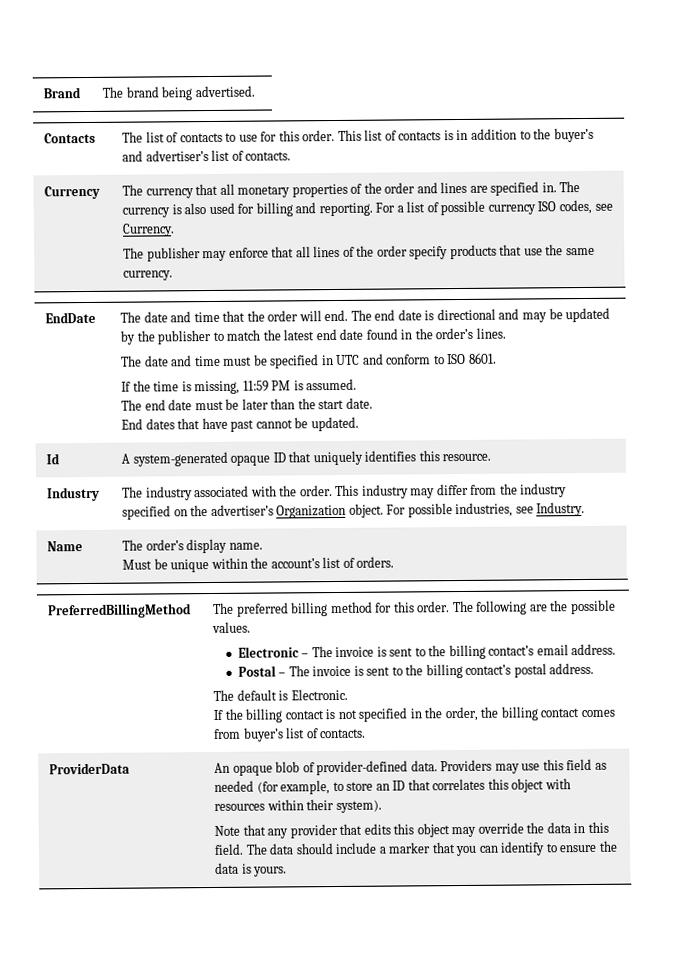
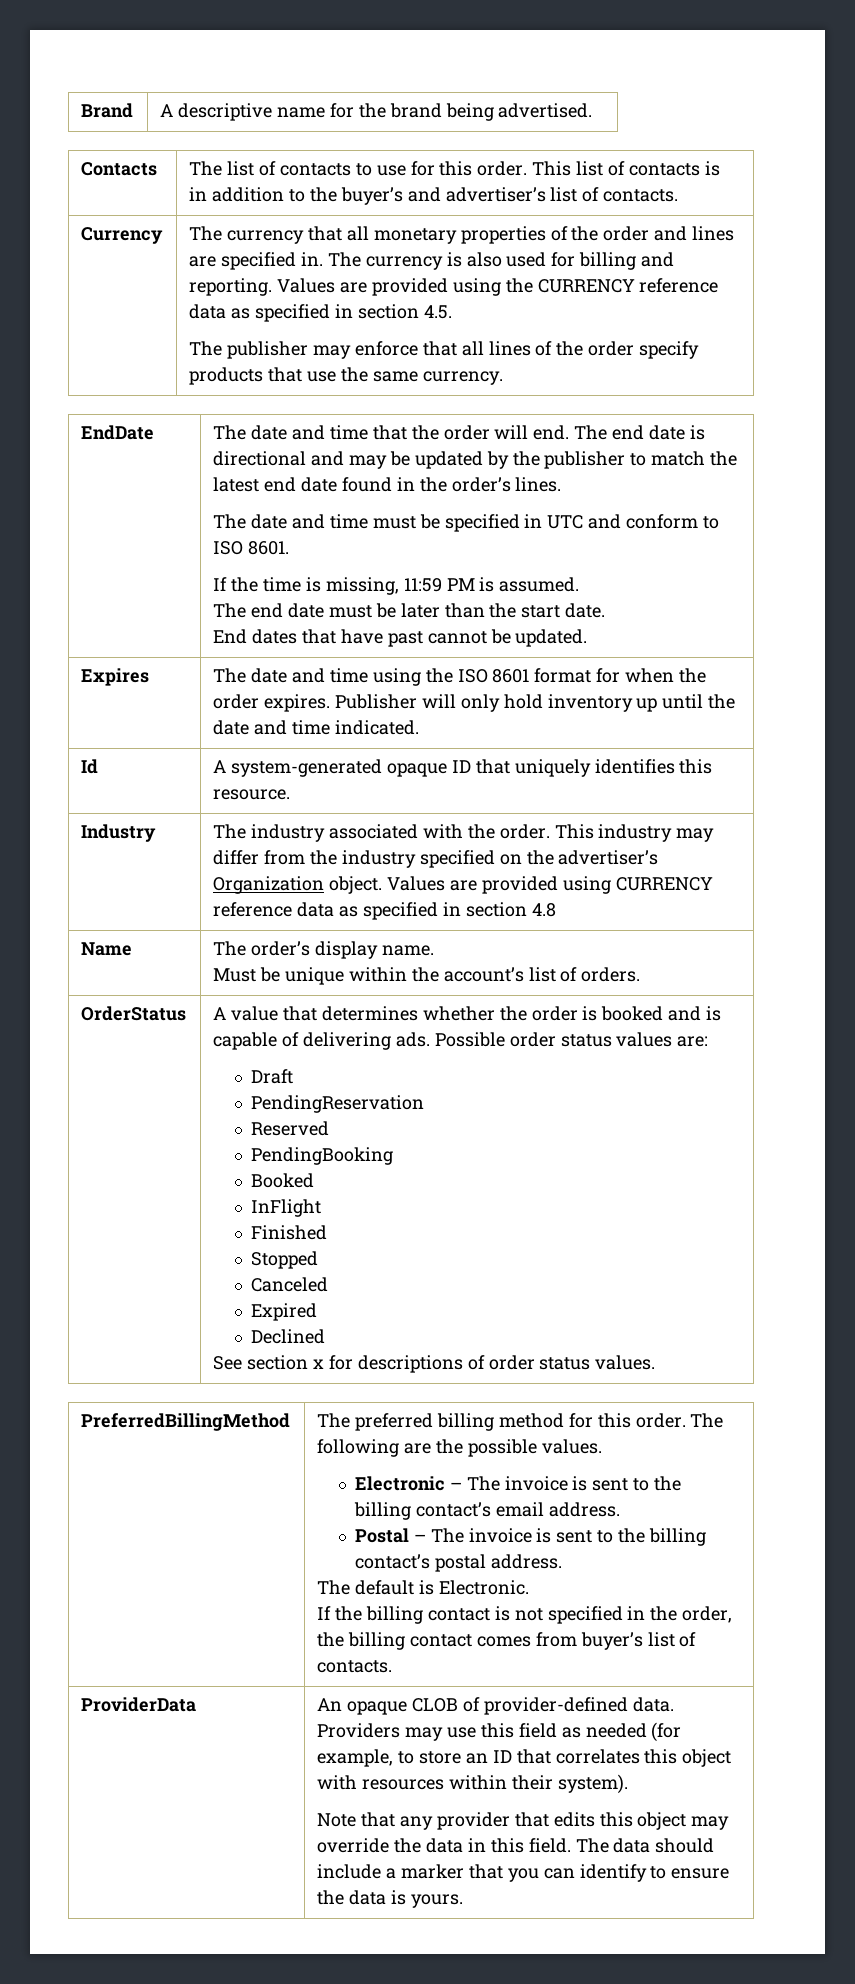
[102,86,124,98] The -> [160,103,386,121] A descriptive name for the
[375,199,613,216] [122,223,176,237] For a list of possible currency ISO codes, see Currency. -> [277,278,719,296] [189,304,452,322] Values are provided using the CURRENCY reference data as specified in section 4.5.
(359, 424) none -> [81,668,150,686] [213,668,706,686] [213,694,736,712] [213,720,420,735] // Expires | The date and time using the ISO 8601 format for when the order expires. Publisher will only hold inventory up until the date and time indicated.
[386,502,586,518] For possible industries, see Industry. -> [387,876,713,894] [213,902,556,920] Values are provided using CURRENCY reference data as specified in section 4.8
(395, 562) none -> [81,1006,187,1021] [213,1006,722,1021] [213,1032,709,1050] [250,1069,293,1084] [250,1095,424,1113] [250,1121,329,1136] [250,1147,393,1165] [250,1173,314,1188] [250,1199,321,1217] [250,1225,327,1240] [250,1251,318,1269] [250,1277,328,1292] [250,1303,317,1321] [250,1329,325,1344] [213,1355,656,1373] // OrderStatus | A value that determines whether the order is booked and is capable of delivering ads. Possible order status values are: // Draft // PendingReservation // Reserved // PendingBooking // Booked // InFlight // Finished // Stopped // Canceled // Expired // Declined // See section x for descriptions of order status values.
[275,761,301,773] blob -> [412,1698,459,1712] CLOB

